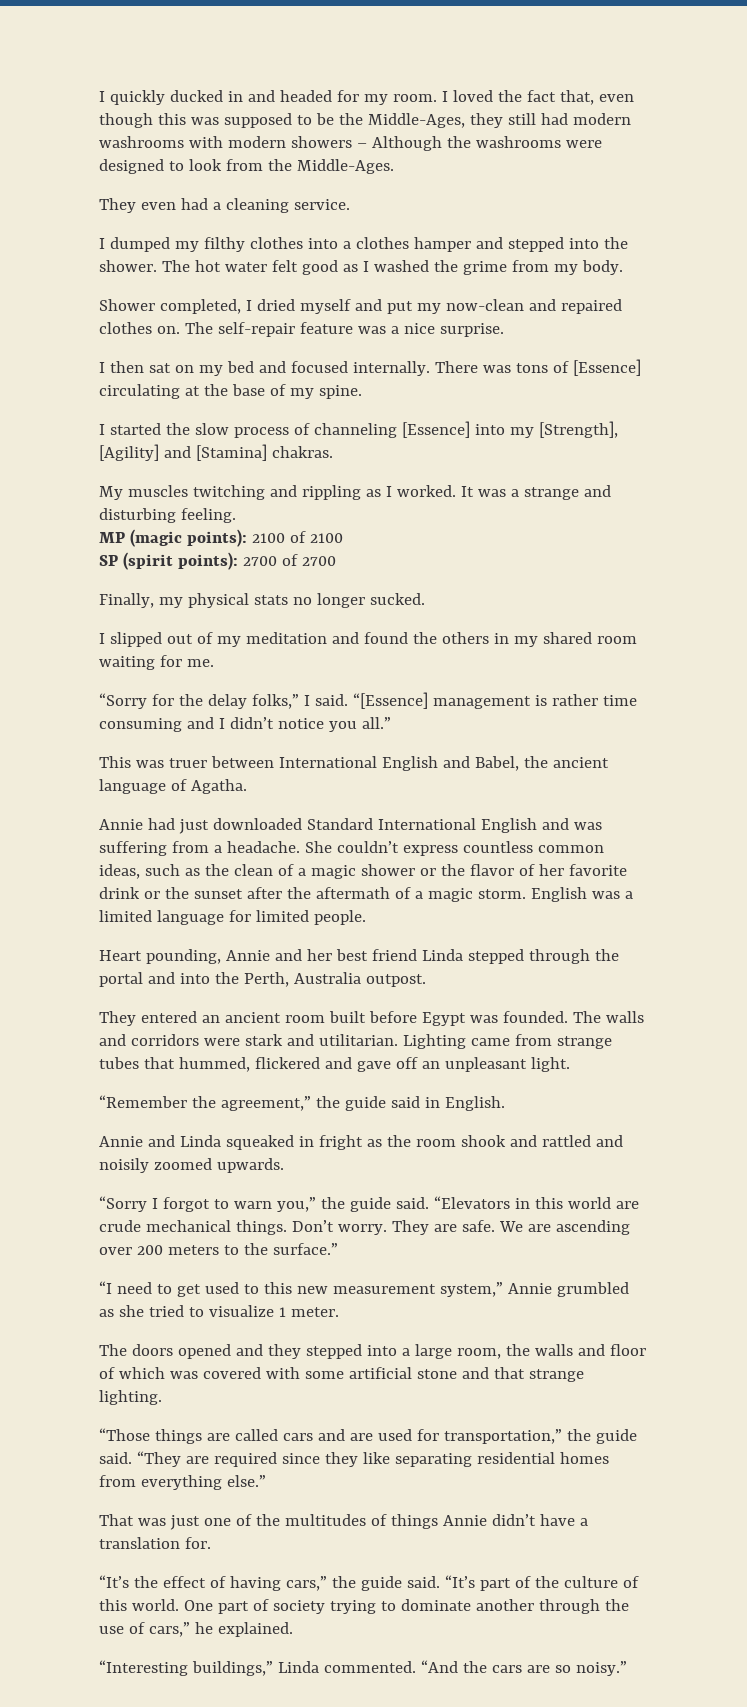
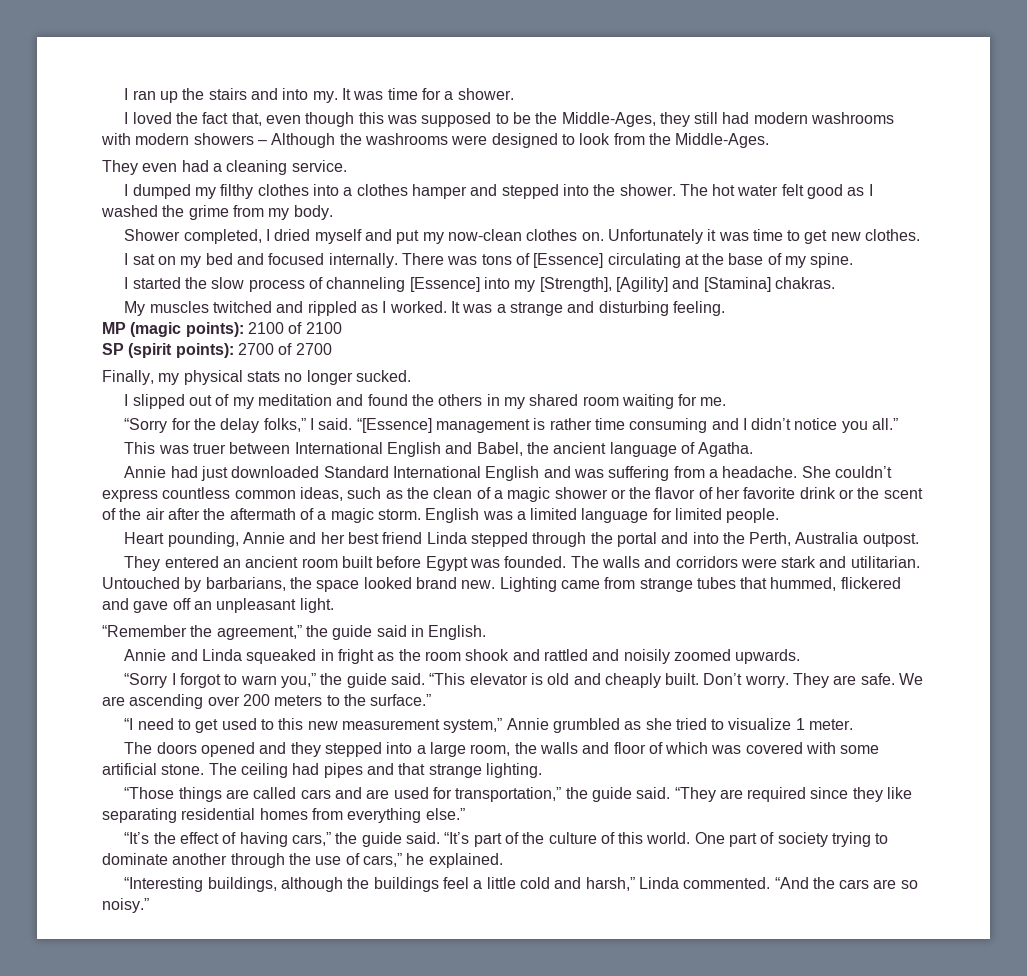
[99,90,437,105] I quickly ducked in and headed for my room. -> [124,88,514,103] I ran up the stairs and into my. It was time for a shower. //
[528,299,622,314] [99,322,504,337] [99,361,144,373] and repaired clothes on. The self-repair feature was a nice surprise. // I then -> [526,229,921,244] [124,253,129,265] clothes on. Unfortunately it was time to get new clothes. // I
[192,485,361,500] twitching and rippling -> [212,301,357,316] twitched and rippled
[193,889,243,899] sunset -> [883,488,923,499] [102,508,165,520] scent of the air
(398, 1040) none -> [102,577,496,592] Untouched by barbarians, the space looked brand new.
[433,1196,639,1209] [99,1220,287,1235] “Elevators in this world are crude mechanical things. -> [429,673,700,688] “This elevator is old and cheaply built.
[416,1369,457,1379] stone -> [161,763,363,778] stone. The ceiling had pipes
[99,1514,588,1530] [99,1537,211,1549] // That was just one of the multitudes of things Annie didn’t have a translation for. -> (465, 814) none
[191,1661,273,1676] buildings,” -> [207,877,635,892] buildings, although the buildings feel a little cold and harsh,”

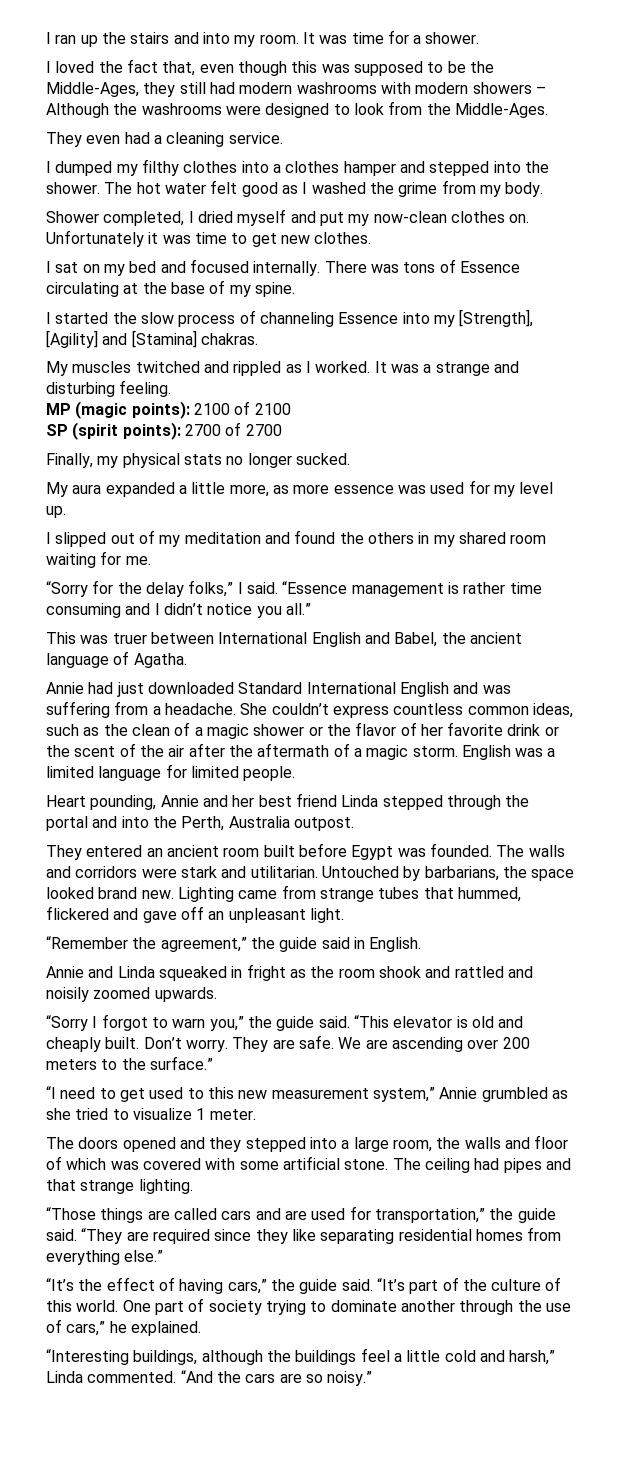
[312,91,338,103] my. -> [234,34,299,47] my room.
[533,253,604,268] [Essence] -> [459,261,520,273] Essence
[409,277,480,292] [Essence] -> [338,312,399,324] Essence
(411, 376) none -> [46,480,554,497] [46,506,66,518] // My aura expanded a little more, as more essence was used for my level up.
[356,418,432,433] “[Essence] -> [282,581,348,594] “Essence

